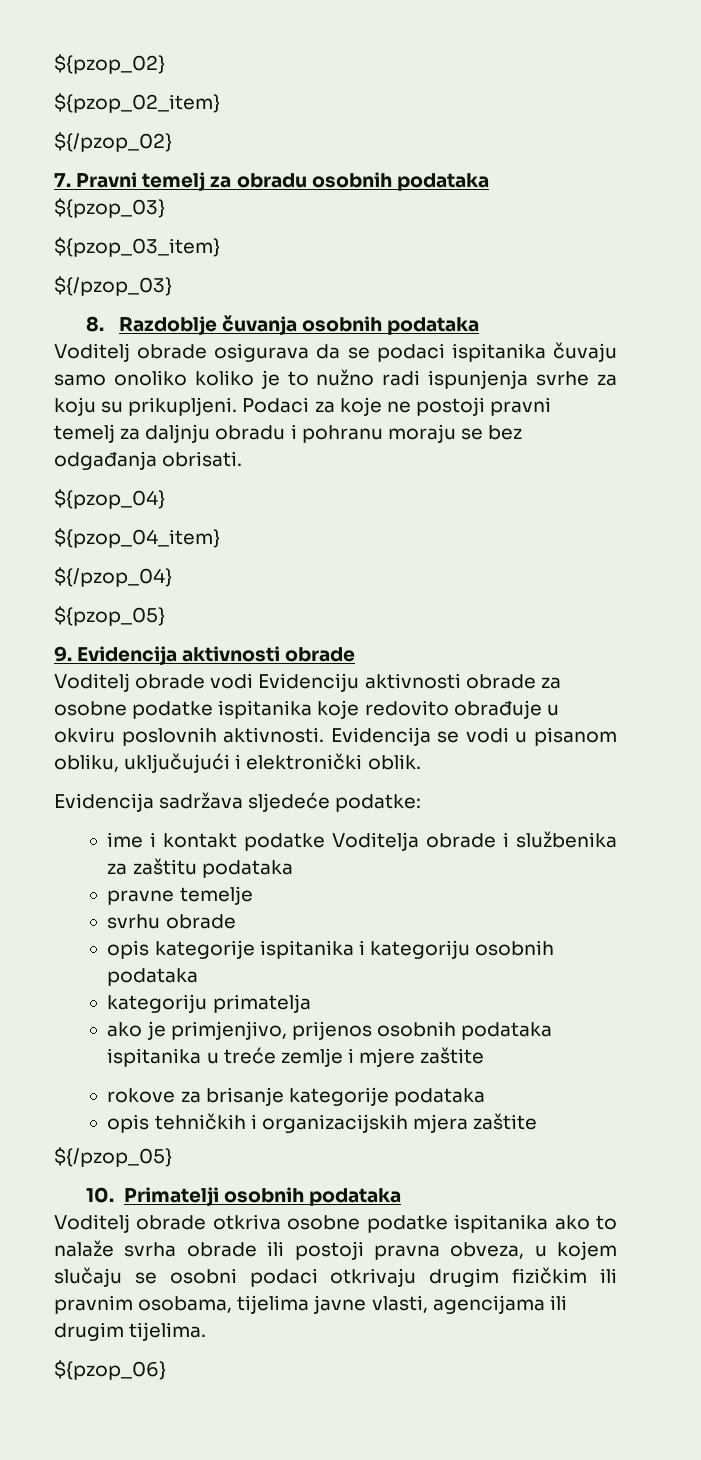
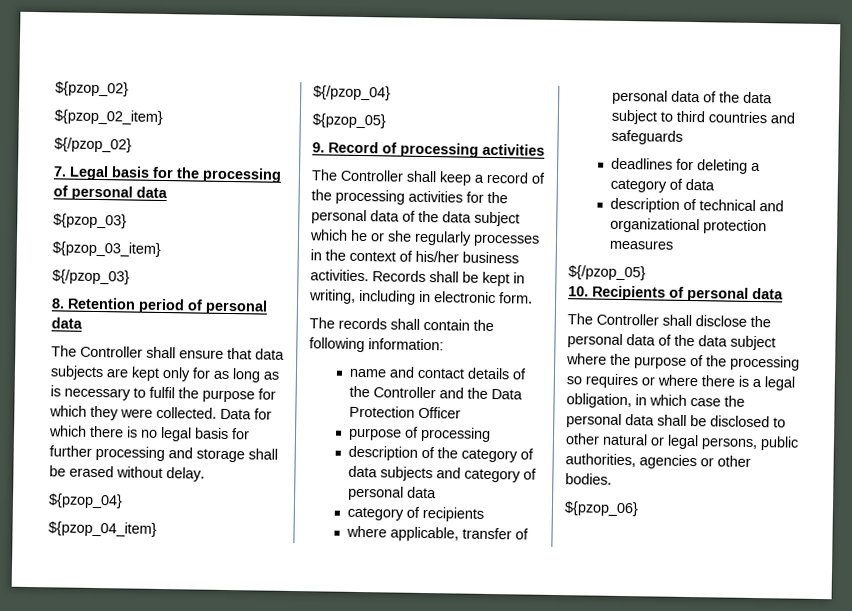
[76,172,489,191] [54,198,165,218] [54,237,220,257] [54,276,172,296] [86,315,480,335] [54,342,618,362] [54,369,618,389] [54,397,552,416] [54,424,523,443] [54,451,243,470] Pravni temelj za obradu osobnih podataka // ${pzop_03} // ${pzop_03_item} // ${/pzop_03} // 8. Razdoblje čuvanja osobnih podataka // Voditelj obrade osigurava da se podaci ispitanika čuvaju samo onoliko koliko je to nužno radi ispunjenja svrhe za koju su prikupljeni. Podaci za koje ne postoji pravni temelj za daljnju obradu i pohranu moraju se bez odgađanja obrisati. -> [69,165,282,183] [53,185,168,201] [53,213,127,229] [52,241,161,257] [52,269,130,285] [51,297,268,315] [51,317,83,329] [51,345,285,360] [50,365,279,383] [50,385,276,403] [49,405,272,421] [48,425,250,442] [49,445,278,463] [49,465,205,482] Legal basis for the processing of personal data // ${pzop_03} // ${pzop_03_item} // ${/pzop_03} // 8. Retention period of personal data // The Controller shall ensure that data subjects are kept only for as long as is necessary to fulfil the purpose for which they were collected. Data for which there is no legal basis for further processing and storage shall be erased without delay.
[77,646,356,665] [54,673,561,692] [54,700,559,719] [54,727,617,746] [54,753,421,773] [54,792,422,812] [107,831,617,851] [107,858,293,878] [107,886,253,905] [107,914,236,929] [107,940,555,959] [107,968,199,986] [107,994,311,1013] [107,1021,553,1040] [107,1047,485,1067] [107,1087,485,1106] [107,1113,538,1133] [54,1147,172,1167] [86,1187,402,1206] [54,1214,618,1233] [54,1240,617,1260] [54,1267,618,1287] [54,1295,567,1314] [54,1322,207,1341] Evidencija aktivnosti obrade // Voditelj obrade vodi Evidenciju aktivnosti obrade za osobne podatke ispitanika koje redovito obrađuje u okviru poslovnih aktivnosti. Evidencija se vodi u pisanom obliku, uključujući i elektronički oblik. // Evidencija sadržava sljedeće podatke: // ime i kontakt podatke Voditelja obrade i službenika za zaštitu podataka // pravne temelje // svrhu obrade // opis kategorije ispitanika i kategoriju osobnih podataka // kategoriju primatelja // ako je primjenjivo, prijenos osobnih podataka ispitanika u treće zemlje i mjere zaštite // rokove za brisanje kategorije podataka // opis tehničkih i organizacijskih mjera zaštite // ${/pzop_05} // 10. Primatelji osobnih podataka // Voditelj obrade otkriva osobne podatke ispitanika ako to nalaže svrha obrade ili postoji pravna obveza, u kojem slučaju se osobni podaci otkrivaju drugim fizičkim ili pravnim osobama, tijelima javne vlasti, agencijama ili drugim tijelima. -> [328,141,545,158] [311,169,546,186] [311,189,508,205] [311,209,520,227] [309,229,540,247] [310,249,519,264] [310,269,525,287] [309,289,533,305] [309,317,494,332] [309,337,444,353] [348,366,527,380] [348,385,523,400] [348,405,461,419] [347,426,491,442] [347,445,534,463] [347,465,537,483] [347,485,437,501] [346,506,484,522] [345,525,529,542] [611,89,773,105] [610,109,795,125] [610,129,683,145] [610,157,761,174] [609,178,715,193] [609,197,784,213] [609,217,767,235] [608,239,674,250] [568,265,646,281] [568,285,784,302] [567,313,771,328] [567,333,776,351] [566,353,800,371] [566,373,795,391] [566,393,745,409] [566,413,786,428] [565,433,799,451] [565,453,751,470] [565,473,612,485] Record of processing activities // The Controller shall keep a record of the processing activities for the personal data of the data subject which he or she regularly processes in the context of his/her business activities. Records shall be kept in writing, including in electronic form. // The records shall contain the following information: // name and contact details of the Controller and the Data Protection Officer // purpose of processing // description of the category of data subjects and category of personal data // category of recipients // where applicable, transfer of personal data of the data subject to third countries and safeguards // deadlines for deleting a category of data // description of technical and organizational protection measures // ${/pzop_05} // 10. Recipients of personal data // The Controller shall disclose the personal data of the data subject where the purpose of the processing so requires or where there is a legal obligation, in which case the personal data shall be disclosed to other natural or legal persons, public authorities, agencies or other bodies.

